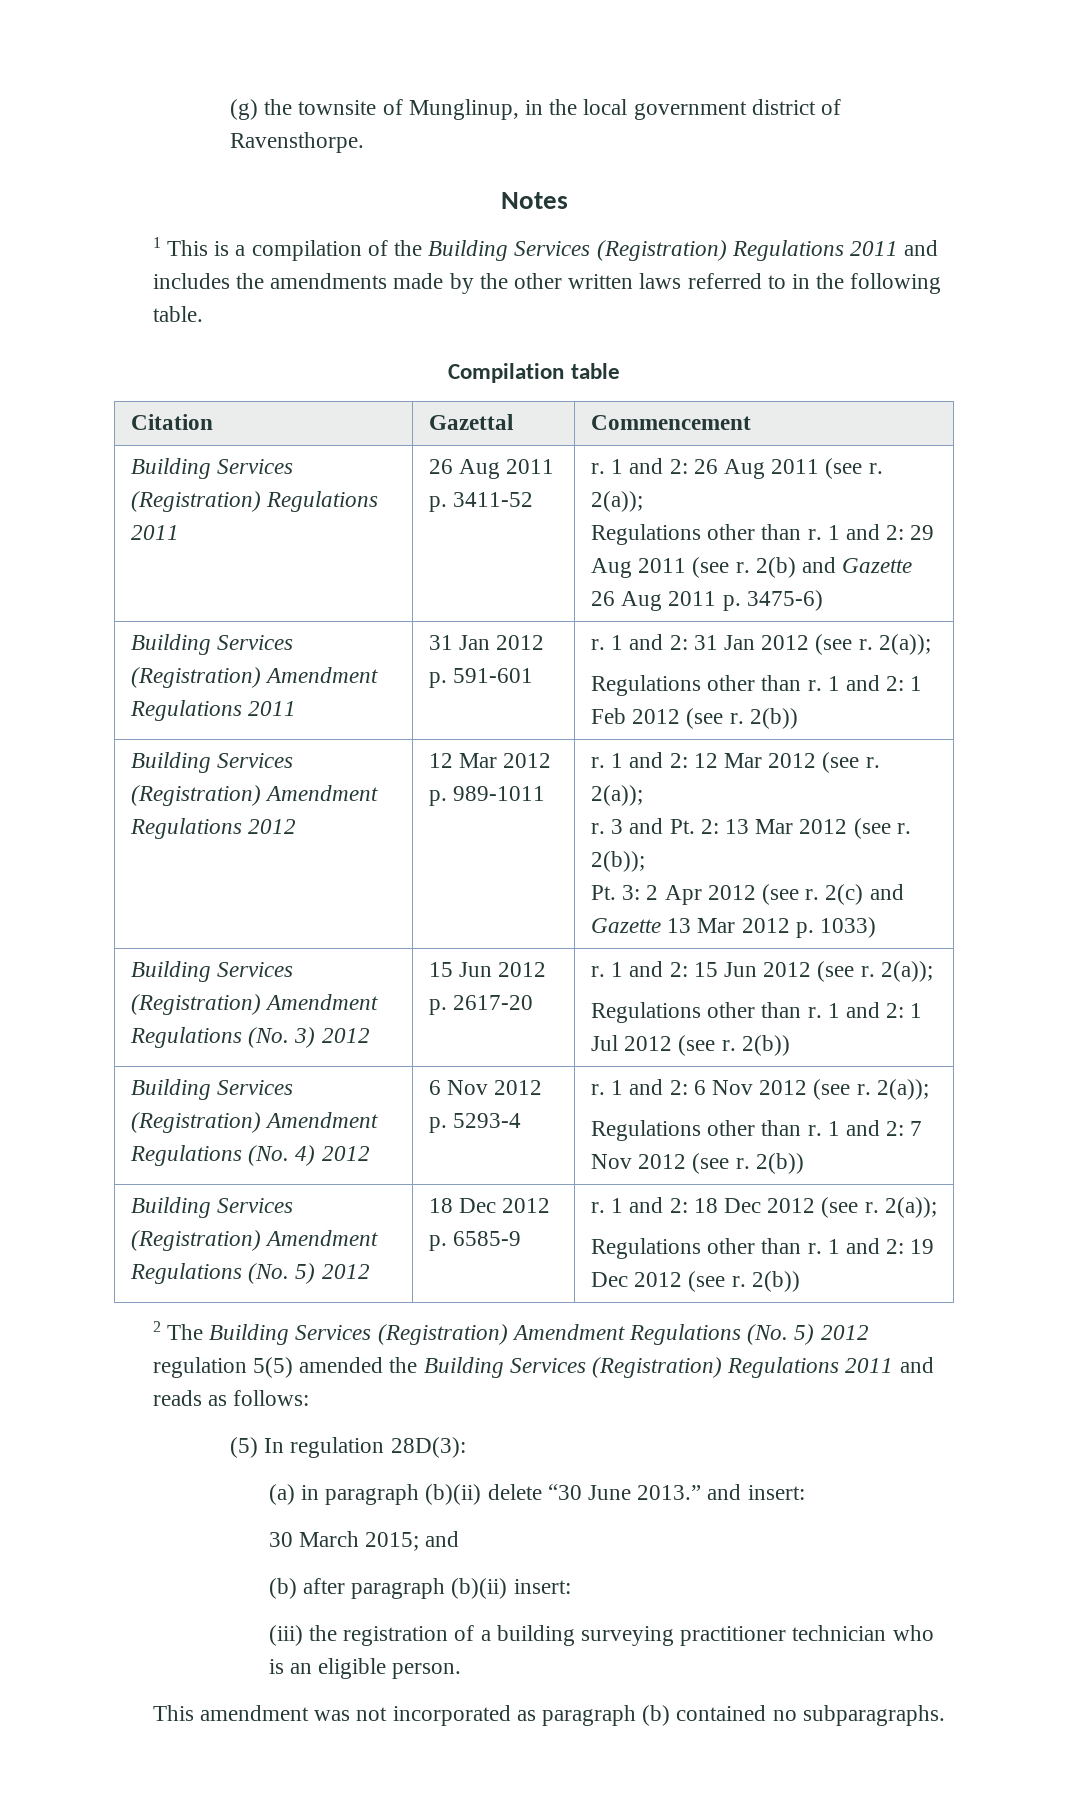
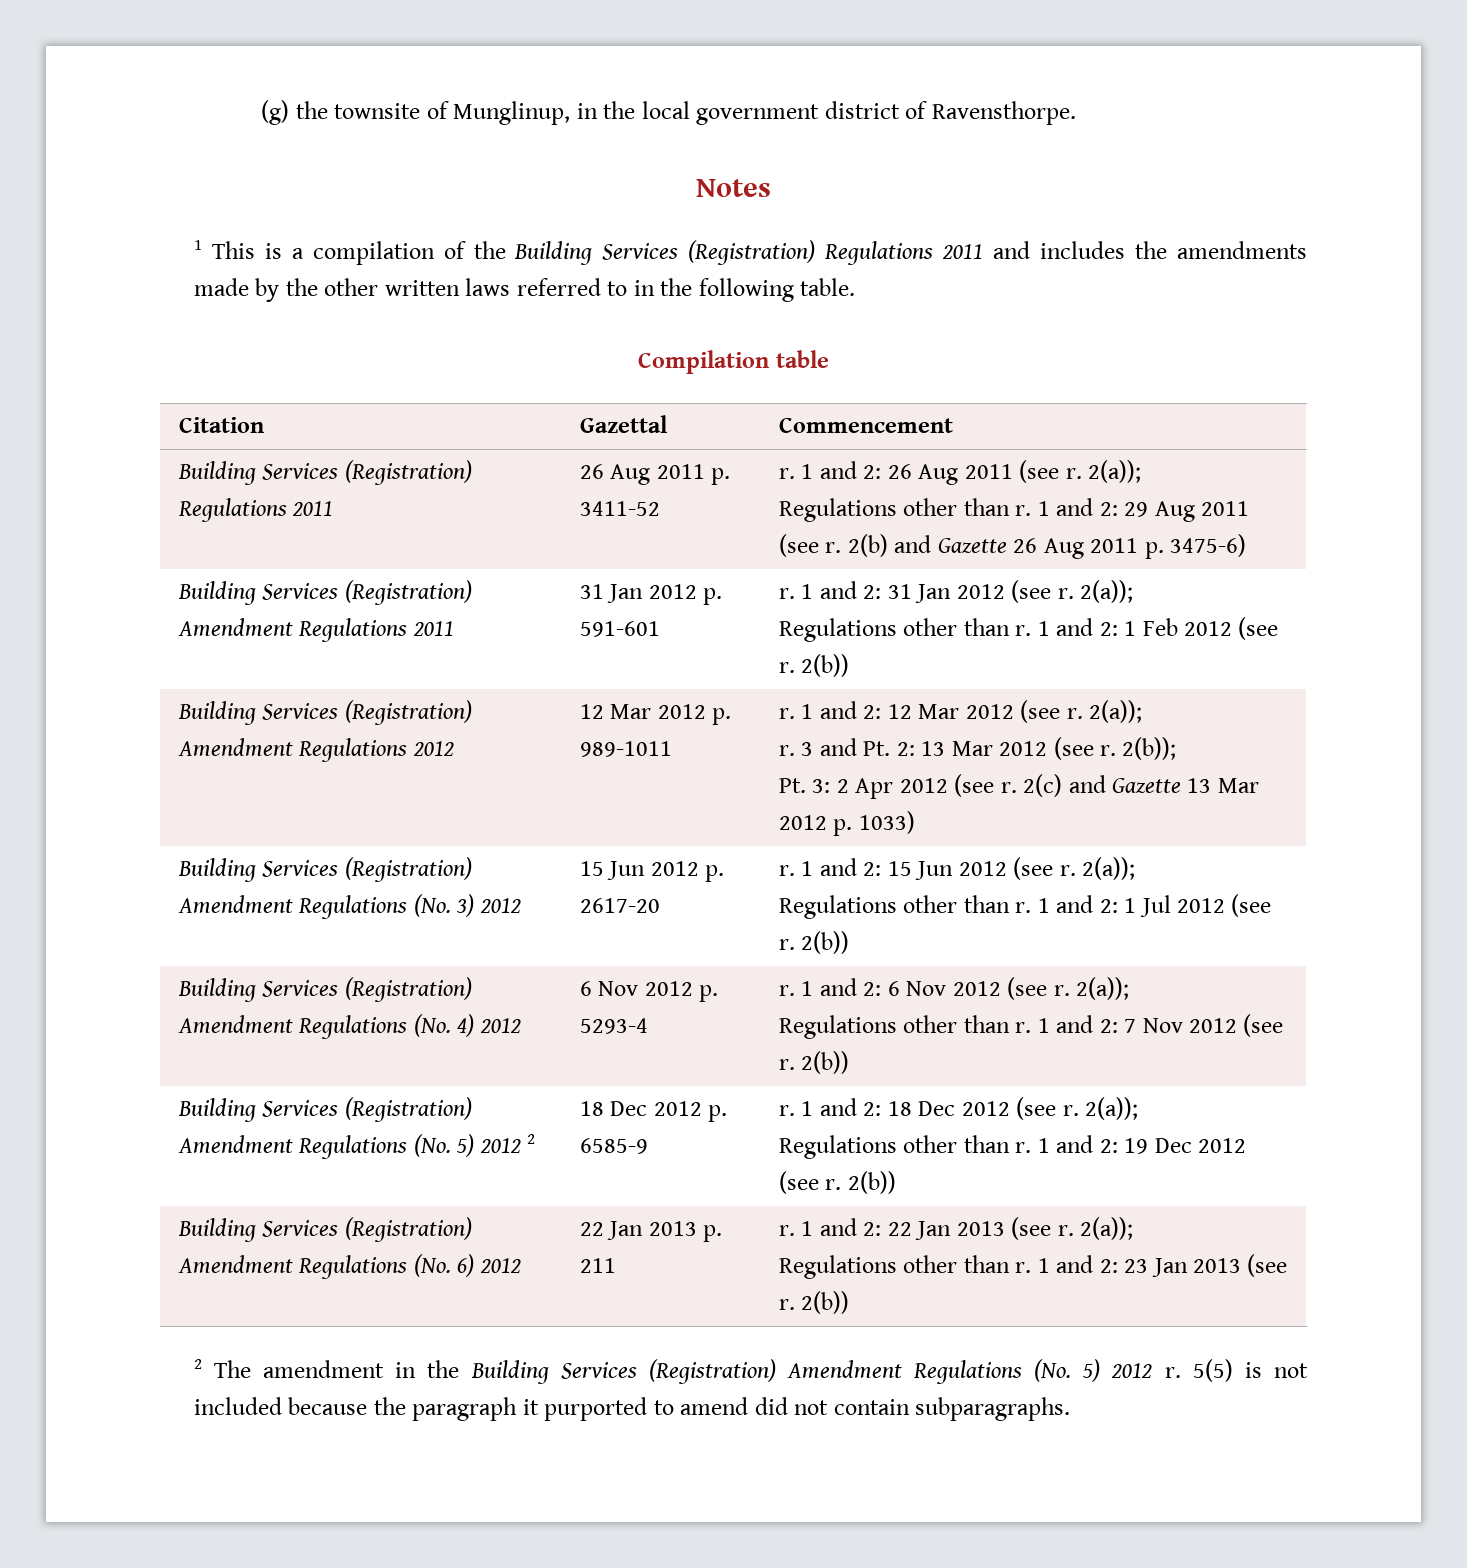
(370, 1271) none -> [527,1134,536,1144] 2
(800, 1281) none -> [177,1217,472,1242] [177,1254,521,1279] [579,1221,723,1242] [579,1258,616,1273] [778,1217,1133,1240] [778,1254,1288,1279] [778,1291,850,1314] // Building Services (Registration) Amendment Regulations (No. 6) 2012 | 22 Jan 2013 p. 211 | r. 1 and 2: 22 Jan 2013 (see r. 2(a)); // Regulations other than r. 1 and 2: 23 Jan 2013 (see r. 2(b))
[209,1324,869,1345] [152,1357,934,1378] [152,1390,310,1406] [230,1437,466,1458] [268,1484,805,1505] [268,1531,460,1551] [268,1578,571,1599] [268,1625,934,1646] [268,1658,462,1679] [152,1705,797,1726] Building Services (Registration) Amendment Regulations (No. 5) 2012 regulation 5(5) amended the Building Services (Registration) Regulations 2011 and reads as follows: // (5) In regulation 28D(3): // (a) in paragraph (b)(ii) delete “30 June 2013.” and insert: // 30 March 2015; and // (b) after paragraph (b)(ii) insert: // (iii) the registration of a building surveying practitioner technician who is an eligible person. // This amendment was not incorporated as paragraph (b) contained no -> [263,1359,1308,1384] [193,1397,910,1421] amendment in the Building Services (Registration) Amendment Regulations (No. 5) 2012 r. 5(5) is not included because the paragraph it purported to amend did not contain

